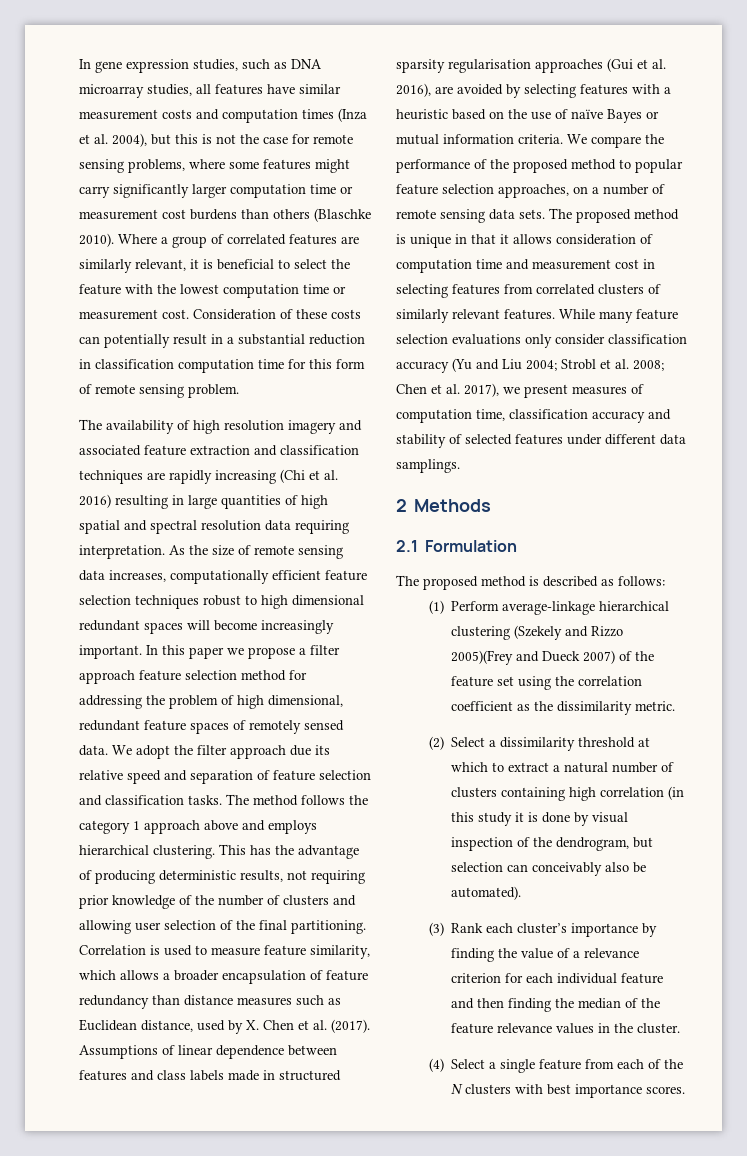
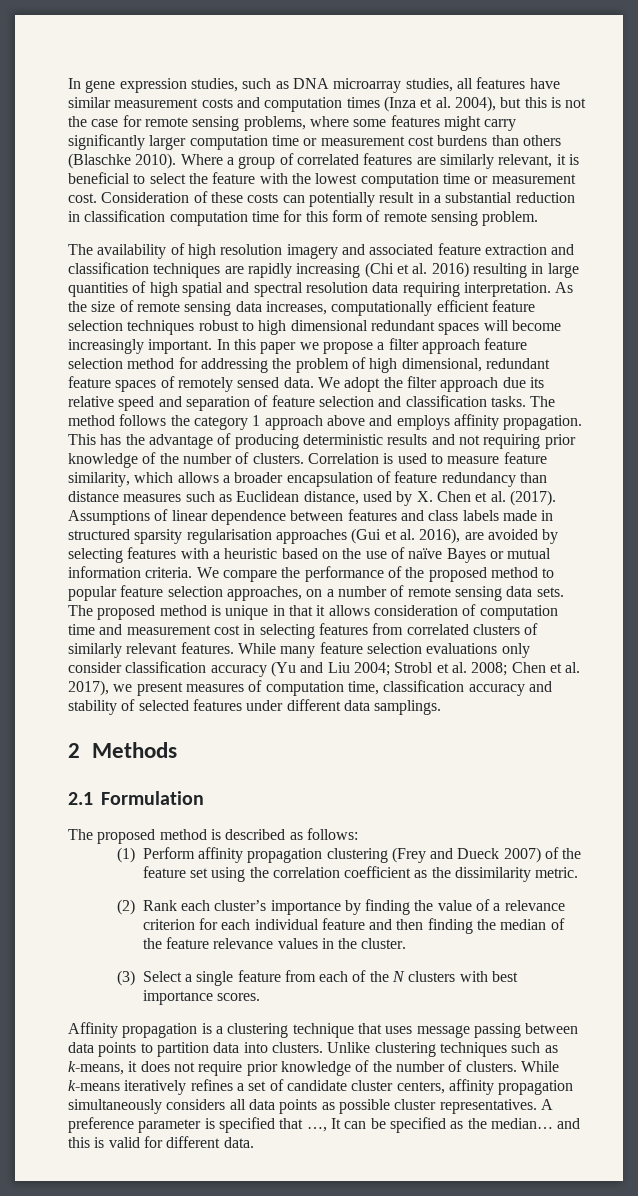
[79,845,215,859] hierarchical clustering. -> [453,414,583,430] affinity propagation.
[240,870,283,882] results, -> [387,434,455,445] results and
[283,895,356,906] [79,920,366,934] clusters and allowing user selection of the final partitioning. -> [252,453,304,464] clusters.
[502,601,670,615] [451,625,624,640] [451,650,514,665] average-linkage hierarchical clustering (Szekely and Rizzo 2005)(Frey -> [197,847,426,863] affinity propagation clustering (Frey
[451,737,651,751] [451,762,675,773] [451,786,685,801] [451,812,629,826] [451,837,654,851] [451,862,647,876] [451,886,522,900] [428,922,444,936] Select a dissimilarity threshold at which to extract a natural number of clusters containing high correlation (in this study it is done by visual inspection of the dendrogram, but selection can conceivably also be automated). // (3) -> (135, 907) none
[428,1058,444,1072] (4) -> [116,970,135,986] (3)
(686, 1090) none -> [68,1022,579,1038] [68,1042,558,1057] [68,1060,559,1076] [68,1079,574,1095] [68,1099,553,1114] [68,1117,581,1133] [68,1136,254,1148] // Affinity propagation is a clustering technique that uses message passing between data points to partition data into clusters. Unlike clustering techniques such as k-means, it does not require prior knowledge of the number of clusters. While k-means iteratively refines a set of candidate cluster centers, affinity propagation simultaneously considers all data points as possible cluster representatives. A preference parameter is specified that …, It can be specified as the median… and this is valid for different data.

